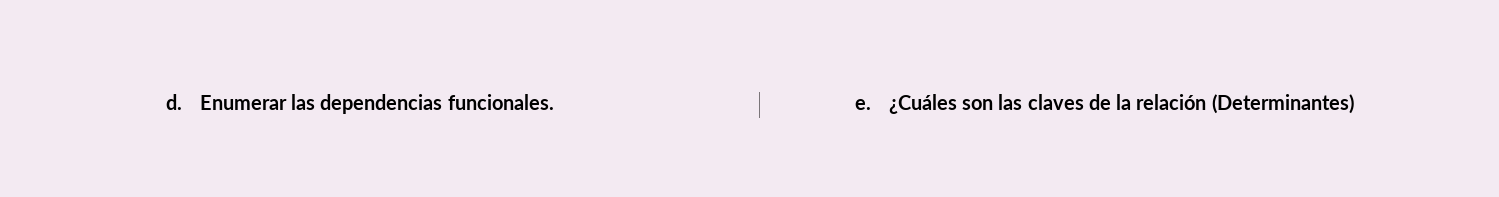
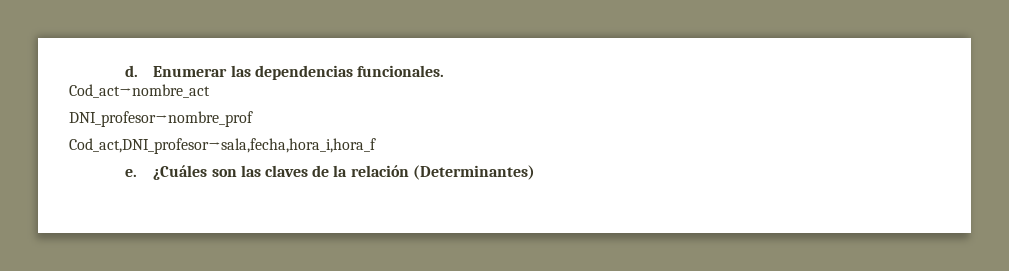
(554, 102) none -> [69,84,210,98] [69,111,253,127] [69,138,376,154] // Cod_act→nombre_act // DNI_profesor→nombre_prof // Cod_act,DNI_profesor→sala,fecha,hora_i,hora_f

